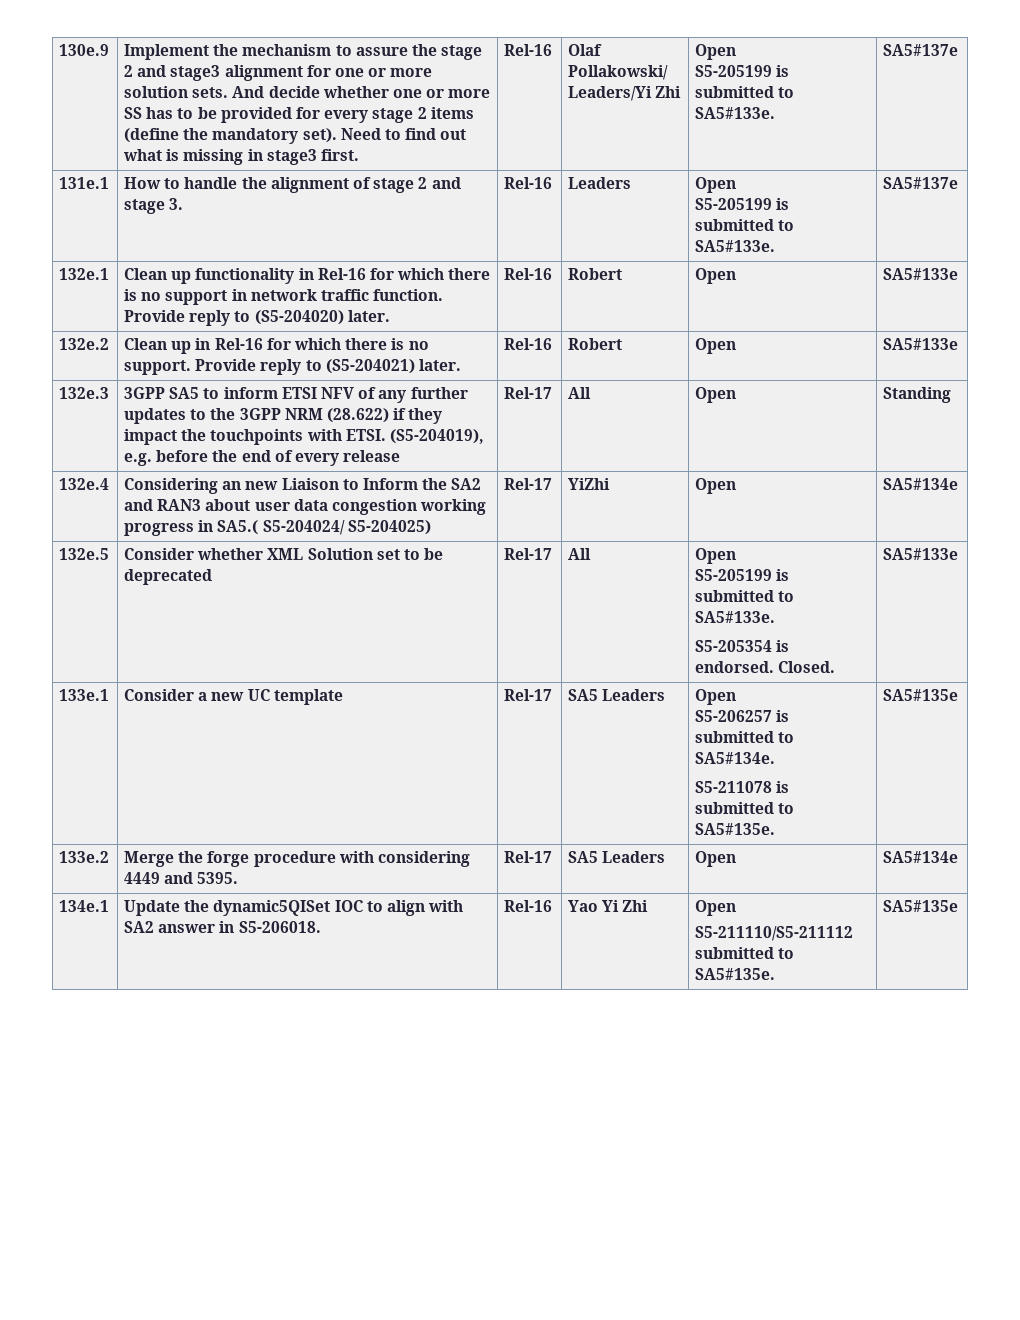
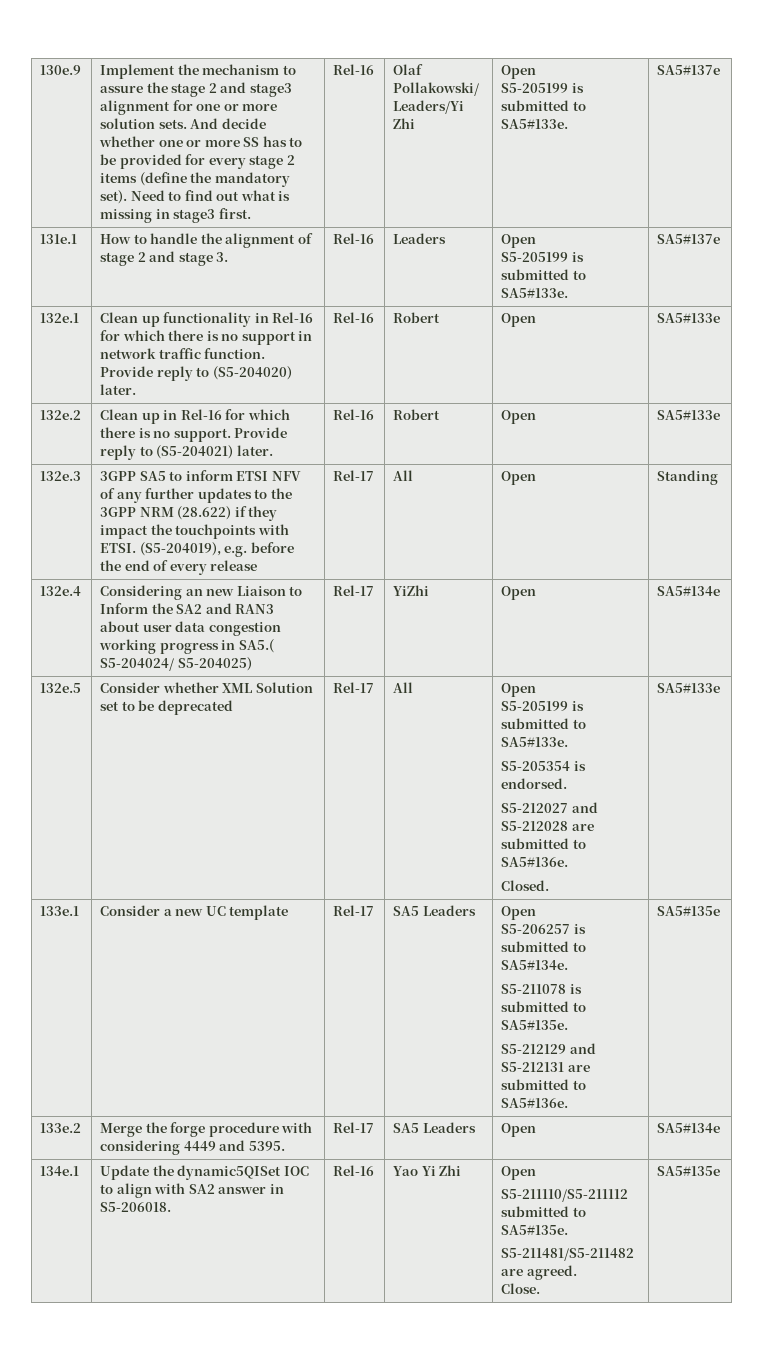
(775, 667) none -> [501,802,598,813] [501,821,594,831] [501,838,586,849] [501,857,569,867] // S5-212027 and S5-212028 are submitted to SA5#136e. //
(776, 829) none -> [501,1043,596,1054] [501,1062,590,1072] [501,1079,586,1090] [501,1098,569,1108] // S5-212129 and S5-212131 are submitted to SA5#136e.
(776, 974) none -> [501,1248,635,1261] [501,1265,577,1280] [501,1283,541,1294] // S5-211481/S5-211482 are agreed. // Close.

